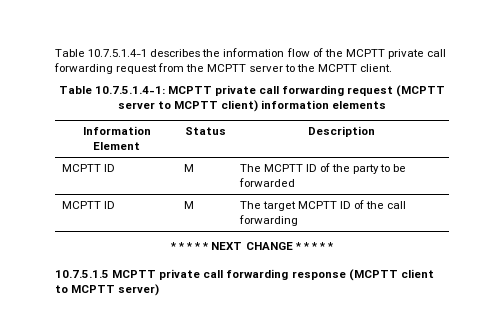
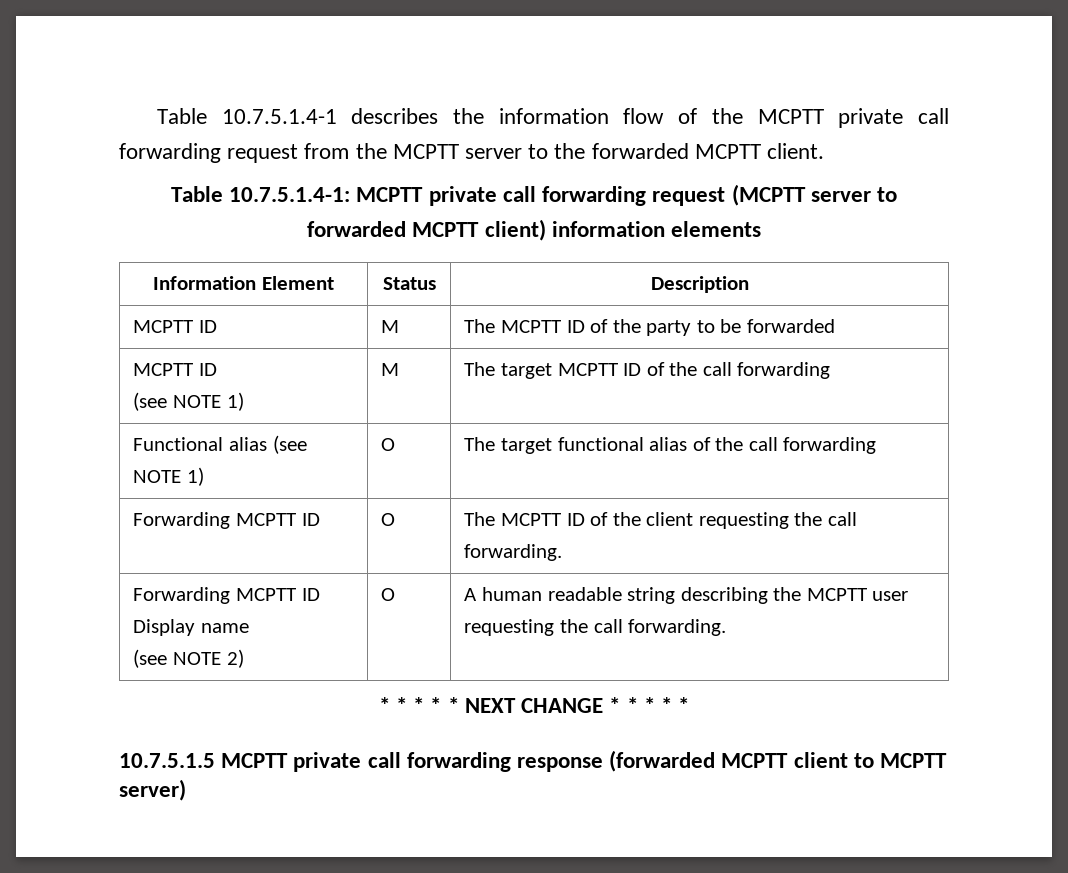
(315, 68) none -> [591,143,689,159] forwarded
(171, 105) none -> [307,221,407,237] forwarded
(115, 205) none -> [133,392,244,411] // (see NOTE 1)
(298, 220) none -> [133,435,307,454] [133,467,204,486] [381,438,396,451] [464,437,877,454] [133,512,320,529] [381,513,396,526] [464,512,857,529] [464,544,563,561] [133,587,320,604] [133,619,249,636] [133,649,244,668] [381,588,396,601] [464,587,909,604] [464,619,727,636] // Functional alias (see NOTE 1) | O | The target functional alias of the call forwarding // Forwarding MCPTT ID | O | The MCPTT ID of the client requesting the call forwarding. // Forwarding MCPTT ID Display name // (see NOTE 2) | O | A human readable string describing the MCPTT user requesting the call forwarding.
[348,269,398,281] (MCPTT -> [609,750,789,772] (forwarded MCPTT

